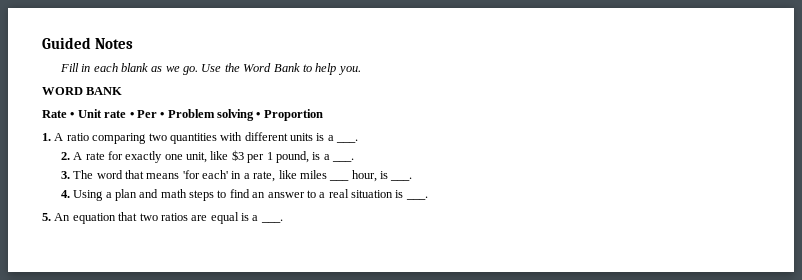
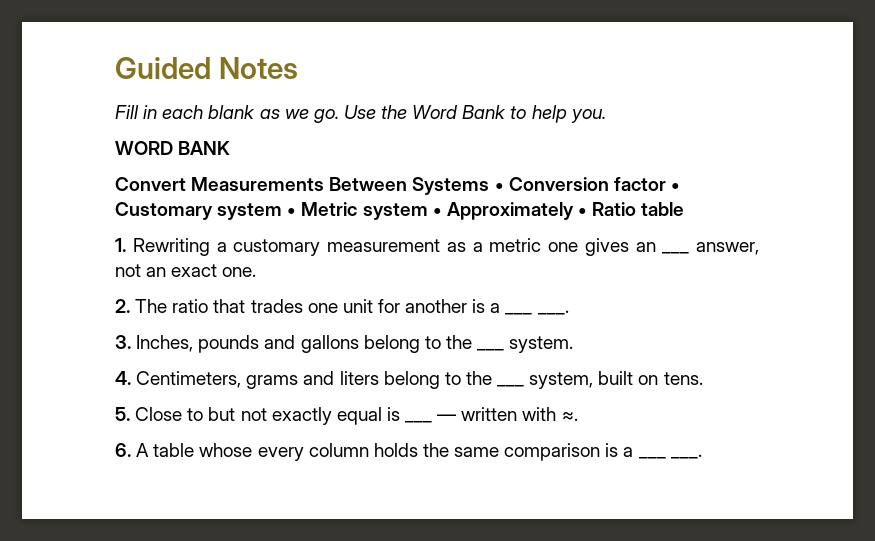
[42,109,323,121] [42,132,359,144] [60,150,355,163] [60,170,327,182] [329,170,413,182] [60,189,428,201] [42,212,259,224] Rate • Unit rate • Per • Problem solving • Proportion // 1. A ratio comparing two quantities with different units is a ___. // 2. A rate for exactly one unit, like $3 per 1 pound, is a ___. // 3. The word that means 'for each' in a rate, like miles ___ hour, is ___. // 4. Using a plan and math steps to find an answer to a real situation is ___. // 5. An equation that two ratios are equal is a -> [115,177,680,195] [115,202,685,220] [115,238,656,256] [662,242,759,255] [115,264,257,277] [115,299,501,313] [505,310,569,315] [115,335,472,353] [477,336,574,353] [115,371,492,389] [497,371,703,389] [115,407,400,425] [405,421,433,423] [437,407,578,421] [115,443,634,461] [638,457,666,459] Convert Measurements Between Systems • Conversion factor • Customary system • Metric system • Approximately • Ratio table // 1. Rewriting a customary measurement as a metric one gives an ___ answer, not an exact one. // 2. The ratio that trades one unit for another is a ___ ___. // 3. Inches, pounds and gallons belong to the ___ system. // 4. Centimeters, grams and liters belong to the ___ system, built on tens. // 5. Close to but not exactly equal is ___ — written with ≈. // 6. A table whose every column holds the same comparison is a ___

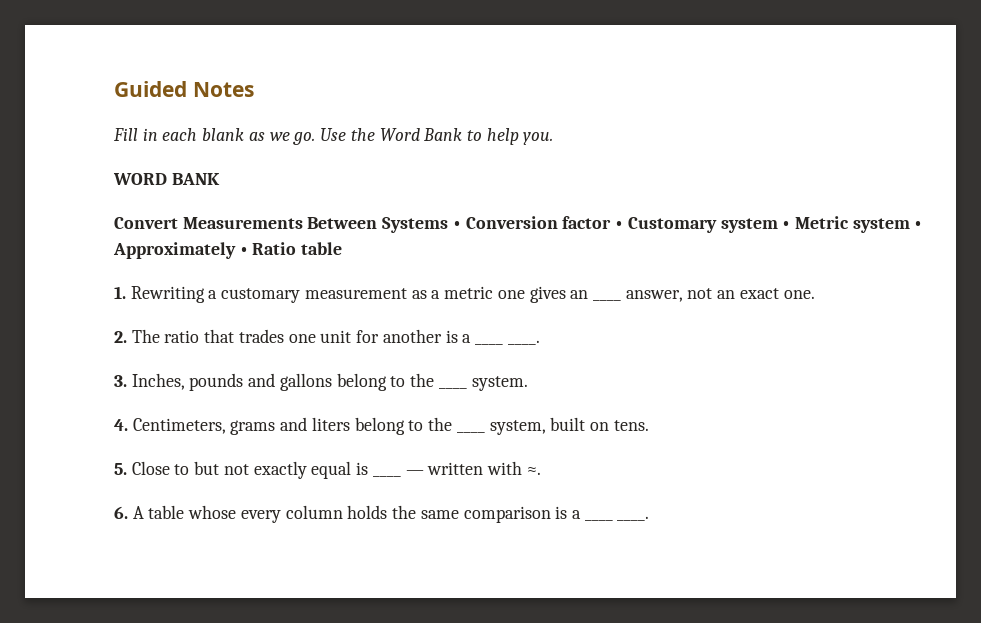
[662,252,690,254] ___ -> [592,299,621,301] ____
[505,310,569,315] ___ ___. -> [474,340,540,345] ____ ____.
[477,349,505,351] ___ -> [438,387,467,389] ____
[497,385,525,387] ___ -> [456,431,485,433] ____
[405,421,433,423] ___ -> [372,475,401,477] ____
[638,454,702,459] ___ ___. -> [584,516,650,521] ____ ____.

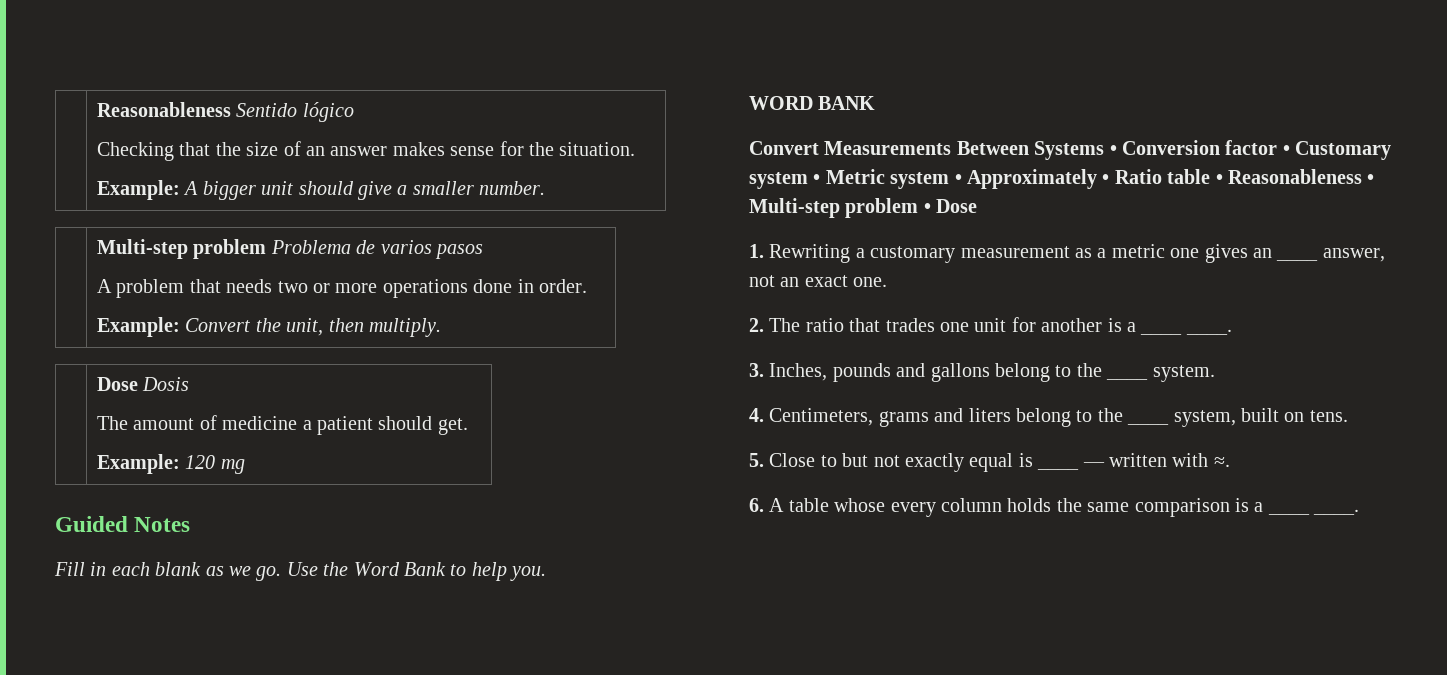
(114, 89) none -> [96,102,354,122] [96,141,636,161] [96,180,546,200] [96,239,483,259] [96,279,587,298] [96,317,441,337] [96,377,190,391] [96,415,468,435] [96,454,245,474] | Reasonableness Sentido lógico // Checking that the size of an answer makes sense for the situation. // Example: A bigger unit should give a smaller number. // | Multi-step problem Problema de varios pasos // A problem that needs two or more operations done in order. // Example: Convert the unit, then multiply. // | Dose Dosis // The amount of medicine a patient should get. // Example: 120 mg //
(343, 248) none -> [1215,169,1375,184] [749,198,978,218] • Reasonableness • Multi-step problem • Dose

